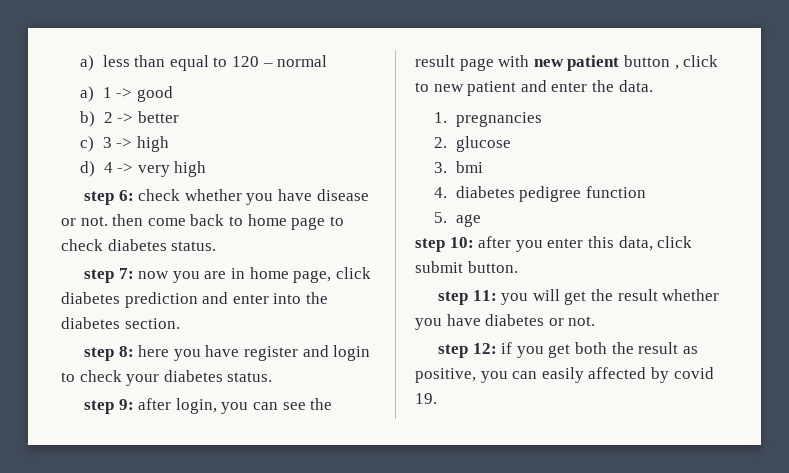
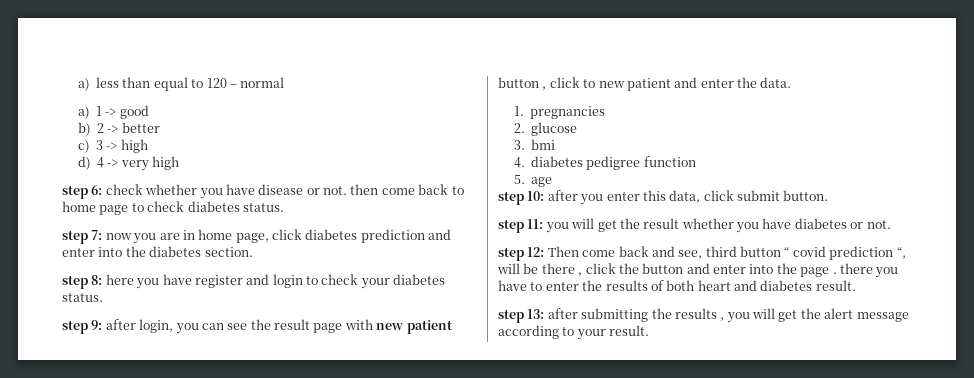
[501,342,698,358] [415,367,714,383] [415,393,437,404] if you get both the result as positive, you can easily affected by covid 19. -> [547,246,906,260] [497,263,899,278] [498,280,856,291] [498,308,909,323] [498,325,650,340] Then come back and see, third button “ covid prediction “, will be there , click the button and enter into the page . there you have to enter the results of both heart and diabetes result. // step 13: after submitting the results , you will get the alert message according to your result.

